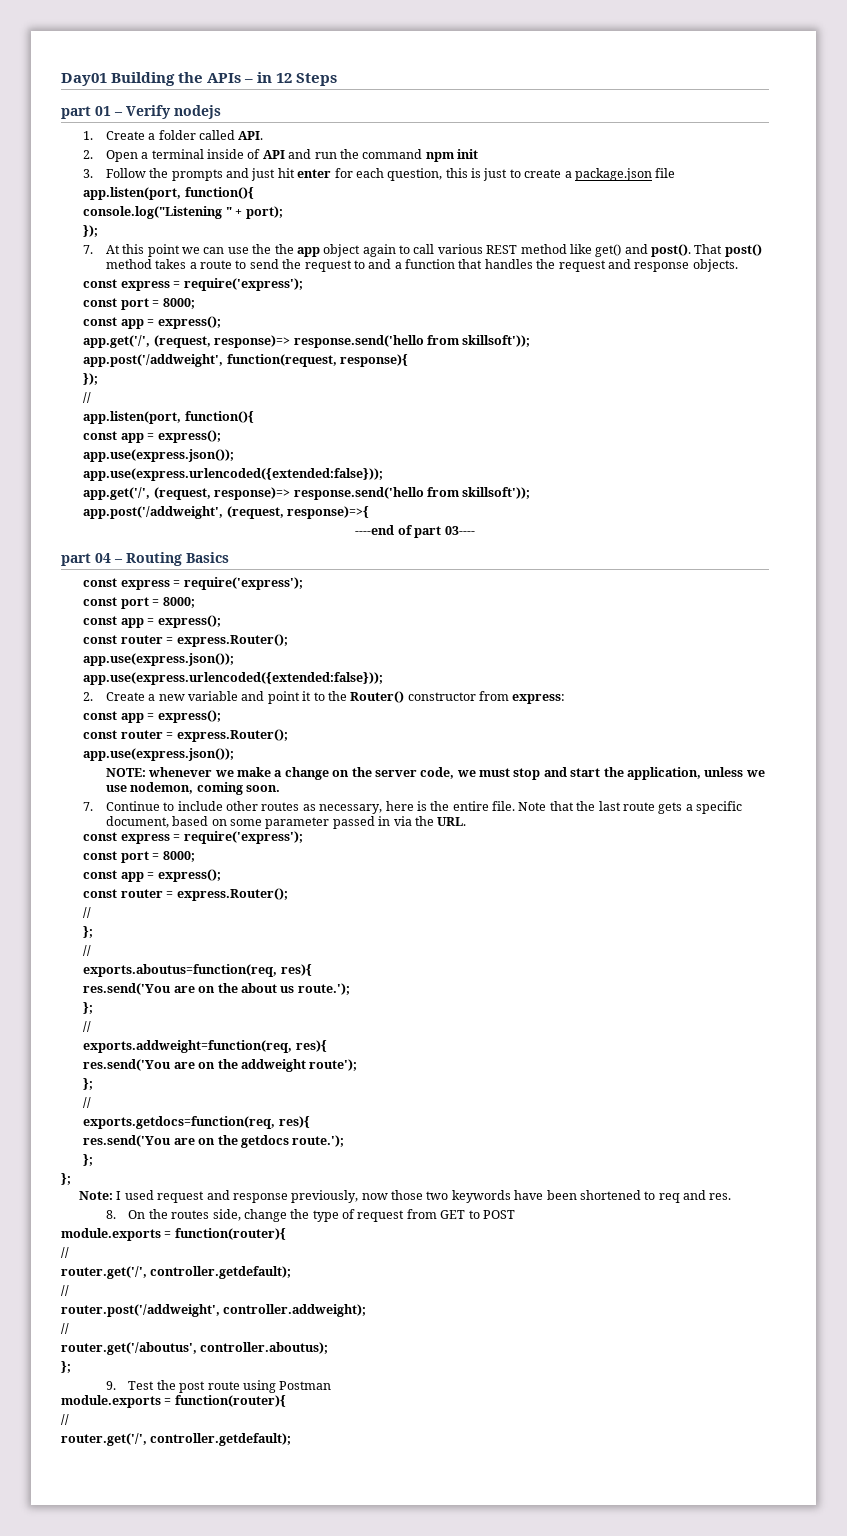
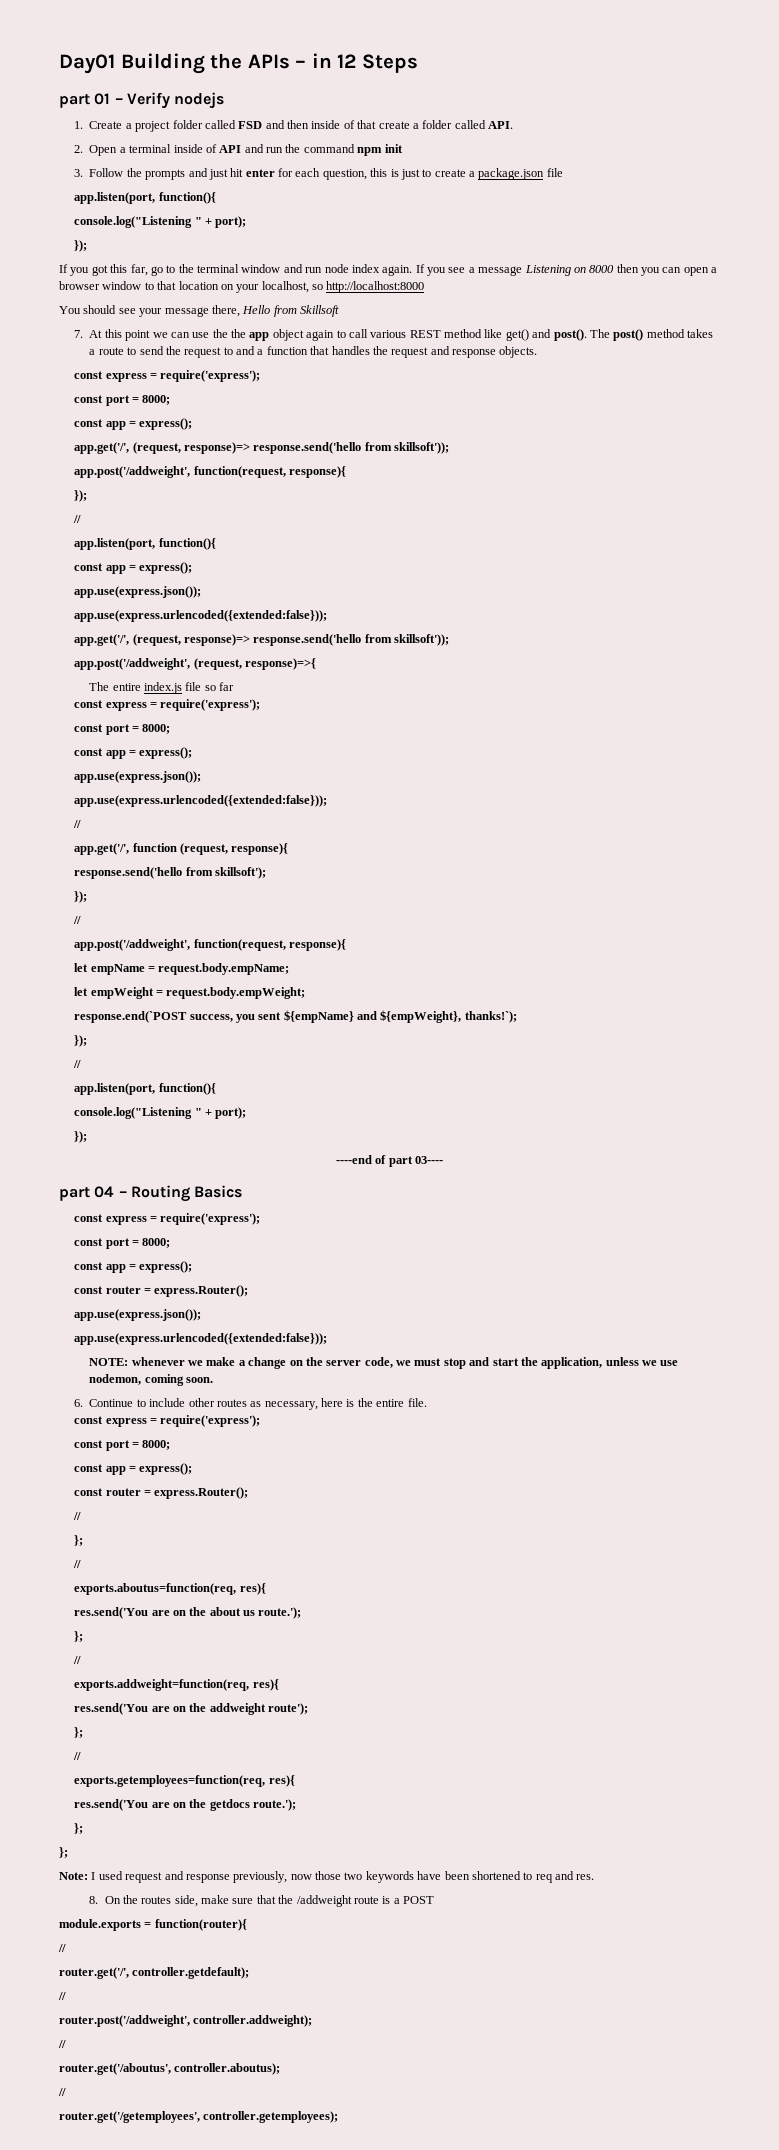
(156, 136) none -> [135,120,419,132] project folder called FSD and then inside of that create a
(99, 231) none -> [59,264,718,276] [59,281,425,293] [59,305,339,317] // If you got this far, go to the terminal window and run node index again. If you see a message Listening on 8000 then you can open a browser window to that location on your localhost, so http://localhost:8000 // You should see your message there, Hello from Skillsoft
[694,244,723,254] That -> [589,329,610,338] The
(370, 512) none -> [89,682,235,694] [74,699,261,711] [74,724,171,735] [74,747,193,759] [74,771,202,783] [74,795,328,807] [73,820,82,828] [74,843,289,855] [74,867,266,879] [74,891,88,903] [73,916,82,924] [74,939,346,951] [74,963,290,975] [74,987,306,999] [74,1010,517,1023] [74,1035,88,1047] [73,1060,82,1068] [74,1083,216,1095] [74,1107,247,1119] [74,1131,88,1143] // The entire index.js file so far // const express = require('express'); // const port = 8000; // const app = express(); // app.use(express.json()); // app.use(express.urlencoded({extended:false})); // // // app.get('/', function (request, response){ // response.send('hello from skillsoft'); // }); // // // app.post('/addweight', function(request, response){ // let empName = request.body.empName; // let empWeight = request.body.empWeight; // response.end(`POST success, you sent ${empName} and ${empWeight}, thanks!`); // }); // // // app.listen(port, function(){ // console.log("Listening " + port); // });
[83,691,566,704] [83,710,221,723] [83,729,288,742] [83,748,235,761] // 2. Create a new variable and point it to the Router() constructor from express: // const app = express(); // const router = express.Router(); // app.use(express.json()); -> (328, 1339) none
[83,802,94,811] 7. -> [74,1399,84,1407] 6.
[518,801,743,814] [105,816,467,829] Note that the last route gets a specific document, based on some parameter passed in via the URL. -> (427, 1402) none
[83,1116,276,1129] exports.getdocs=function(req, -> [74,1775,266,1787] exports.getemployees=function(req,
[243,1209,480,1222] change the type of request from GET to -> [201,1895,400,1907] make sure that the /addweight route is a
[61,1361,71,1373] [105,1380,332,1393] [61,1395,286,1408] [61,1414,69,1425] [61,1433,292,1446] // }; // 9. Test the post route using Postman // module.exports = function(router){ // // // router.get('/', controller.getdefault); -> [58,2088,66,2096] [59,2111,339,2123] // // // router.get('/getemployees', controller.getemployees);

